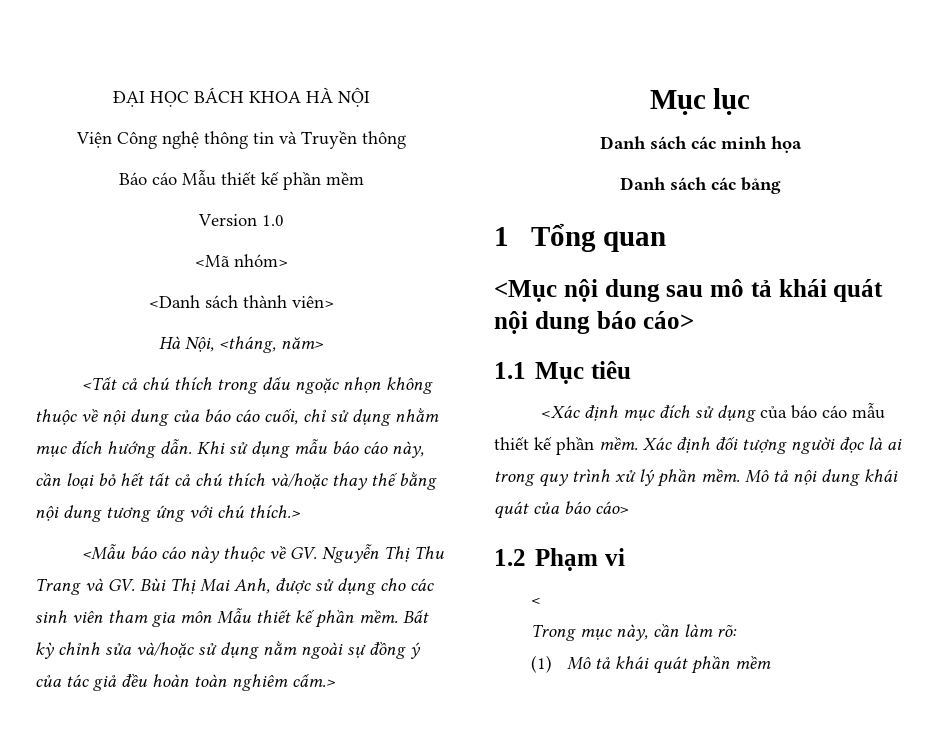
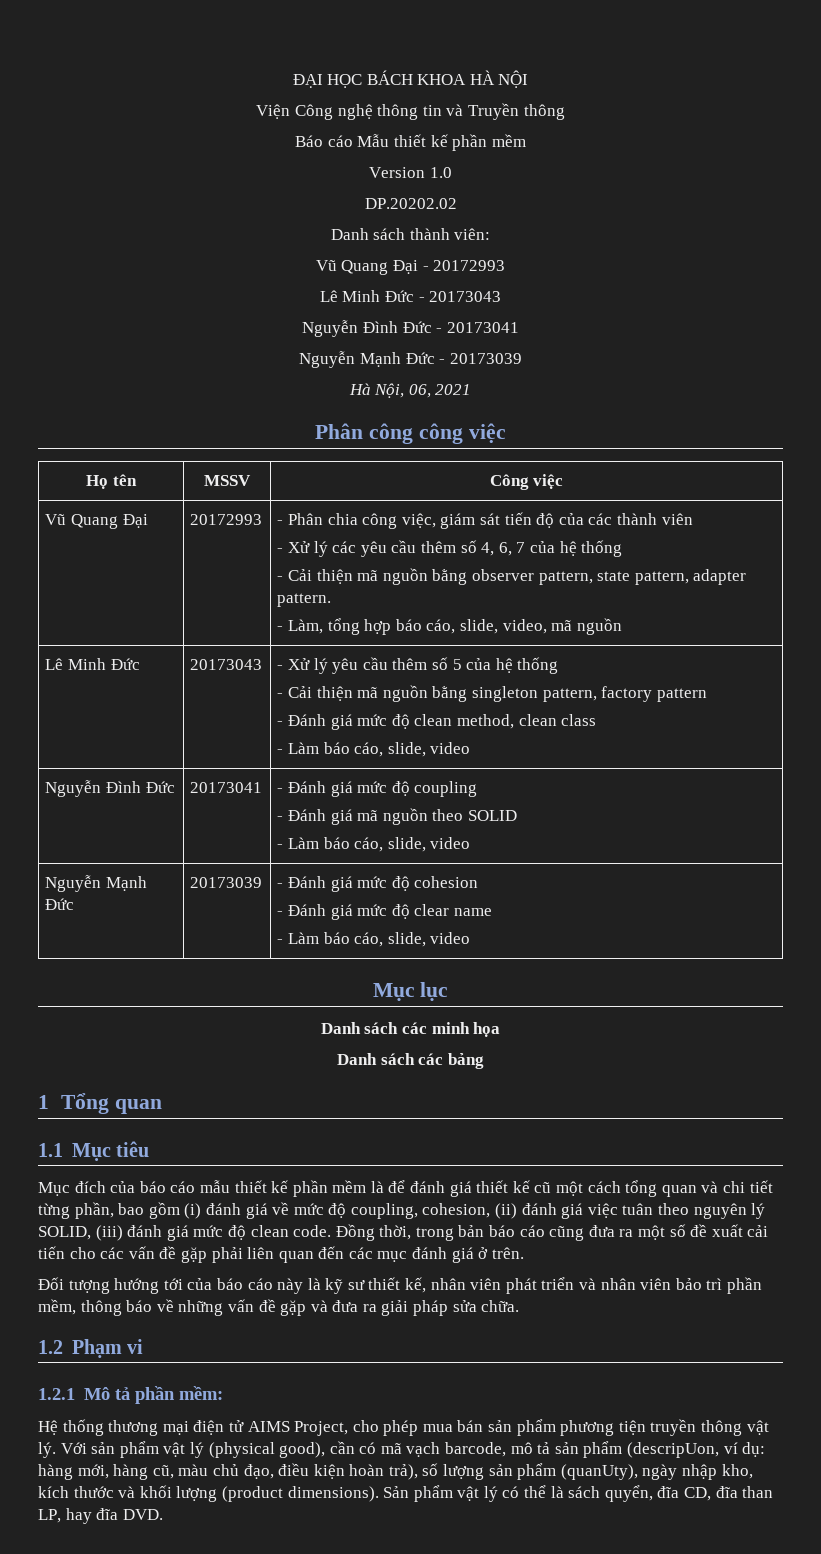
[194,254,288,267] [148,295,334,308] [159,336,323,353] [82,376,434,394] [35,408,439,426] [35,439,424,458] [35,472,437,490] [35,505,300,522] [82,544,445,563] [35,578,434,595] [35,608,429,628] [35,641,421,659] [35,673,335,691] <Mã nhóm> // <Danh sách thành viên> // Hà Nội, <tháng, năm> // <Tất cả chú thích trong dấu ngoặc nhọn không thuộc về nội dung của báo cáo cuối, chỉ sử dụng nhằm mục đích hướng dẫn. Khi sử dụng mẫu báo cáo này, cần loại bỏ hết tất cả chú thích và/hoặc thay thế bằng nội dung tương ứng với chú thích.> // <Mẫu báo cáo này thuộc về GV. Nguyễn Thị Thu Trang và GV. Bùi Thị Mai Anh, được sử dụng cho các sinh viên tham gia môn Mẫu thiết kế phần mềm. Bất kỳ chỉnh sửa và/hoặc sử dụng nằm ngoài sự đồng ý của tác giả đều hoàn toàn nghiêm cấm.> -> [364,198,457,209] [330,228,491,240] [315,260,506,275] [319,290,502,302] [302,320,519,337] [299,351,522,368] [348,383,472,398] [315,423,506,444] [86,474,137,489] [204,475,251,486] [489,474,564,490] [45,514,148,529] [190,514,263,525] [277,512,693,529] [277,540,623,557] [277,568,747,585] [277,593,332,607] [277,618,622,635] [45,658,140,670] [190,659,263,670] [277,657,559,674] [277,685,707,702] [277,714,597,730] [277,742,471,757] [45,780,175,797] [190,782,263,793] [277,781,478,797] [277,808,517,825] [277,837,471,852] [45,875,148,892] [45,898,75,910] [190,877,263,888] [277,876,479,892] [277,904,492,920] [277,932,471,947] DP.20202.02 // Danh sách thành viên: // Vũ Quang Đại - 20172993 // Lê Minh Đức - 20173043 // Nguyễn Đình Đức - 20173041 // Nguyễn Mạnh Đức - 20173039 // Hà Nội, 06, 2021 // Phân công công việc // Họ tên | MSSV | Công việc // Vũ Quang Đại | 20172993 | - Phân chia công việc, giám sát tiến độ của các thành viên // - Xử lý các yêu cầu thêm số 4, 6, 7 của hệ thống // - Cải thiện mã nguồn bằng observer pattern, state pattern, adapter pattern. // - Làm, tổng hợp báo cáo, slide, video, mã nguồn // Lê Minh Đức | 20173043 | - Xử lý yêu cầu thêm số 5 của hệ thống // - Cải thiện mã nguồn bằng singleton pattern, factory pattern // - Đánh giá mức độ clean method, clean class // - Làm báo cáo, slide, video // Nguyễn Đình Đức | 20173041 | - Đánh giá mức độ coupling // - Đánh giá mã nguồn theo SOLID // - Làm báo cáo, slide, video // Nguyễn Mạnh Đức | 20173039 | - Đánh giá mức độ cohesion // - Đánh giá mức độ clear name // - Làm báo cáo, slide, video
[494,279,884,302] [494,311,695,334] [494,361,631,384] [541,405,757,422] <Mục nội dung sau mô tả khái quát nội dung báo cáo> // 1.1 Mục tiêu // <Xác định mục đích sử dụng -> [38,1141,149,1161] [38,1181,106,1196] 1.1 Mục tiêu // Mục đích
[599,436,902,454] [494,468,898,487] [494,501,629,519] [494,548,625,571] [530,597,541,605] [530,623,737,641] [530,655,772,674] mềm. Xác định đối tượng người đọc là ai trong quy trình xử lý phần mềm. Mô tả nội dung khái quát của báo cáo> // 1.2 Phạm vi // < // Trong mục này, cần làm rõ: // (1) Mô tả khái quát phần mềm -> [332,1180,773,1197] [38,1202,766,1219] [38,1224,769,1241] [38,1246,524,1263] [38,1277,762,1294] [38,1299,520,1316] [38,1339,143,1358] [38,1386,223,1404] [38,1419,769,1436] [38,1441,766,1458] [38,1463,753,1480] [38,1485,774,1502] [38,1508,163,1524] mềm là để đánh giá thiết kế cũ một cách tổng quan và chi tiết từng phần, bao gồm (i) đánh giá về mức độ coupling, cohesion, (ii) đánh giá việc tuân theo nguyên lý SOLID, (iii) đánh giá mức độ clean code. Đồng thời, trong bản báo cáo cũng đưa ra một số đề xuất cải tiến cho các vấn đề gặp phải liên quan đến các mục đánh giá ở trên. // Đối tượng hướng tới của báo cáo này là kỹ sư thiết kế, nhân viên phát triển và nhân viên bảo trì phần mềm, thông báo về những vấn đề gặp và đưa ra giải pháp sửa chữa. // 1.2 Phạm vi // 1.2.1 Mô tả phần mềm: // Hệ thống thương mại điện tử AIMS Project, cho phép mua bán sản phẩm phương tiện truyền thông vật lý. Với sản phẩm vật lý (physical good), cần có mã vạch barcode, mô tả sản phẩm (descripUon, ví dụ: hàng mới, hàng cũ, màu chủ đạo, điều kiện hoàn trả), số lượng sản phẩm (quanUty), ngày nhập kho, kích thước và khối lượng (product dimensions). Sản phẩm vật lý có thể là sách quyển, đĩa CD, đĩa than LP, hay đĩa DVD.

